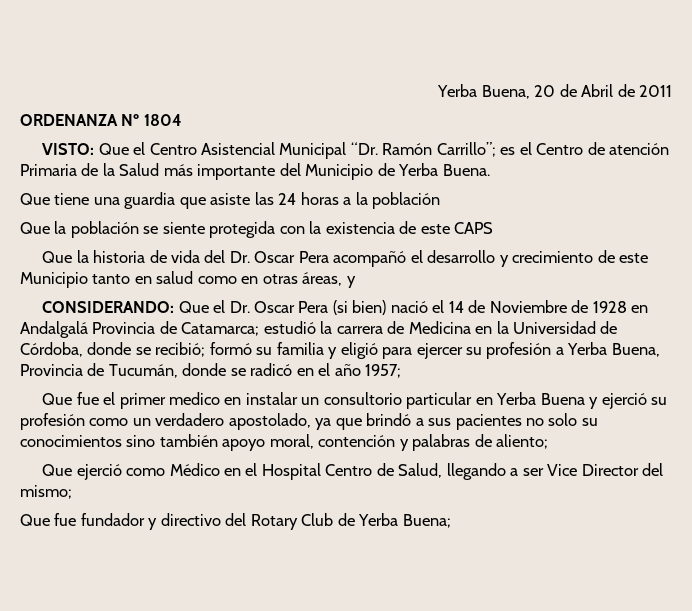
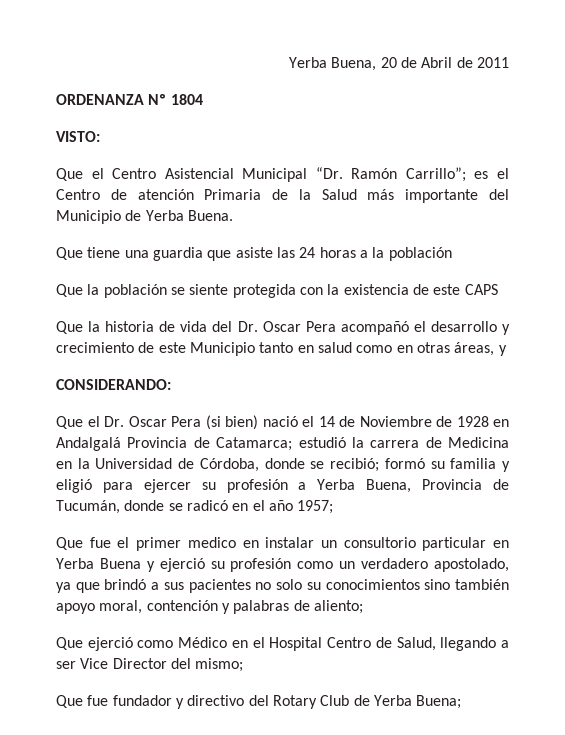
(95, 149) none -> (100, 136) //
(175, 307) none -> (171, 384) //

